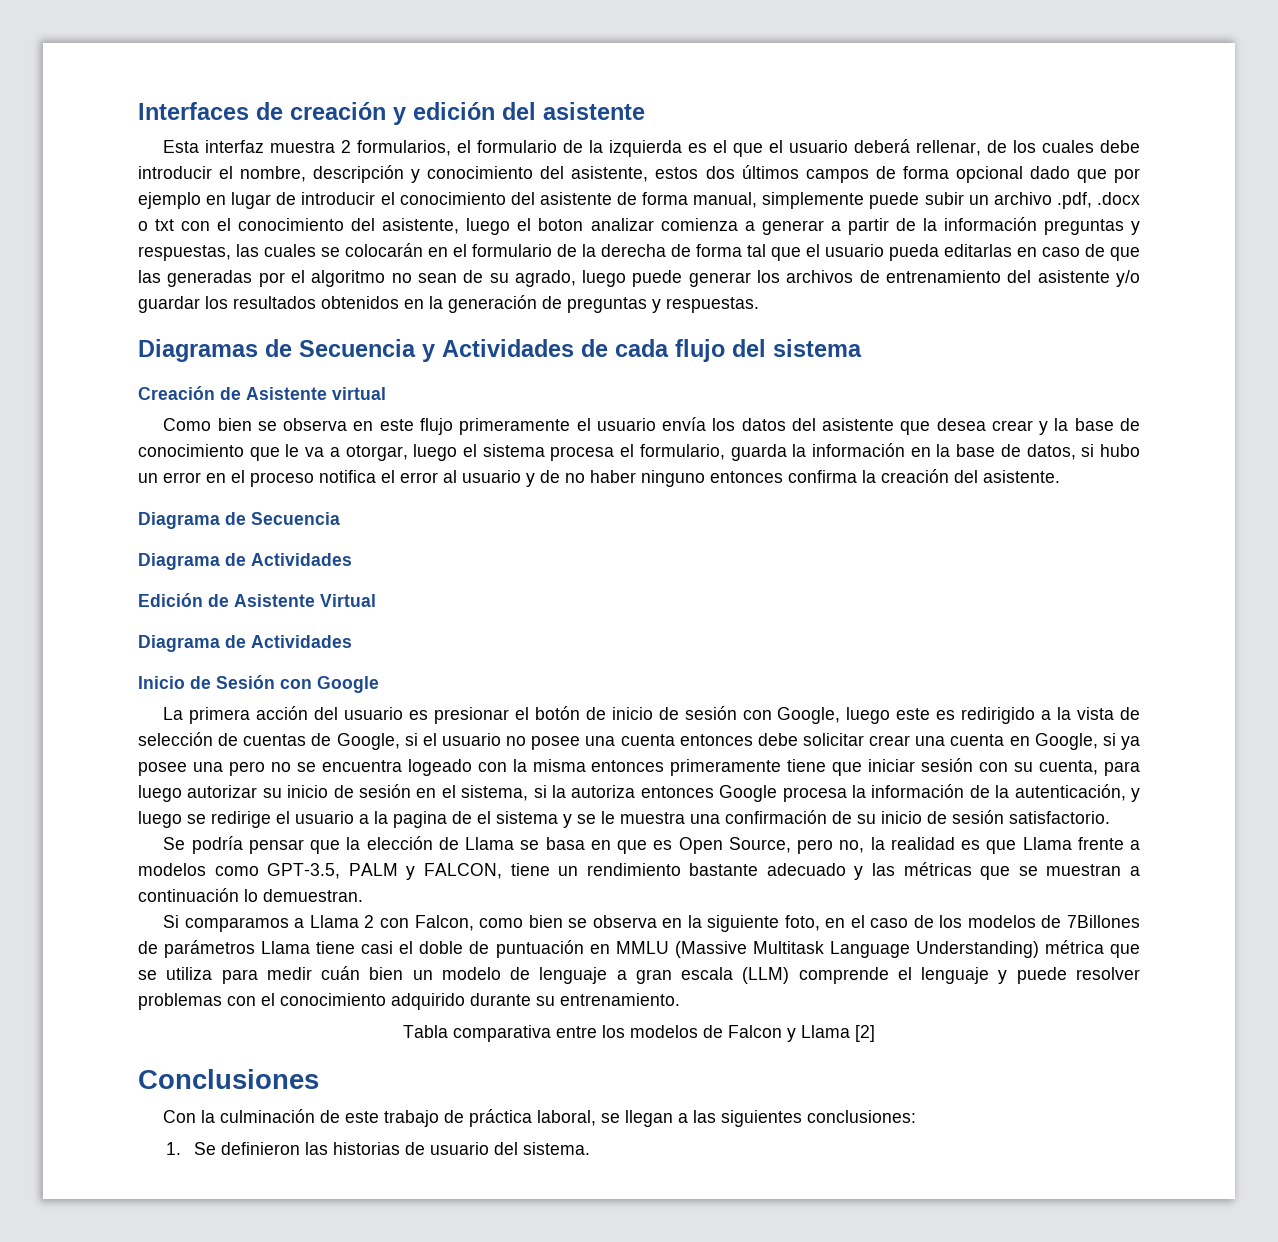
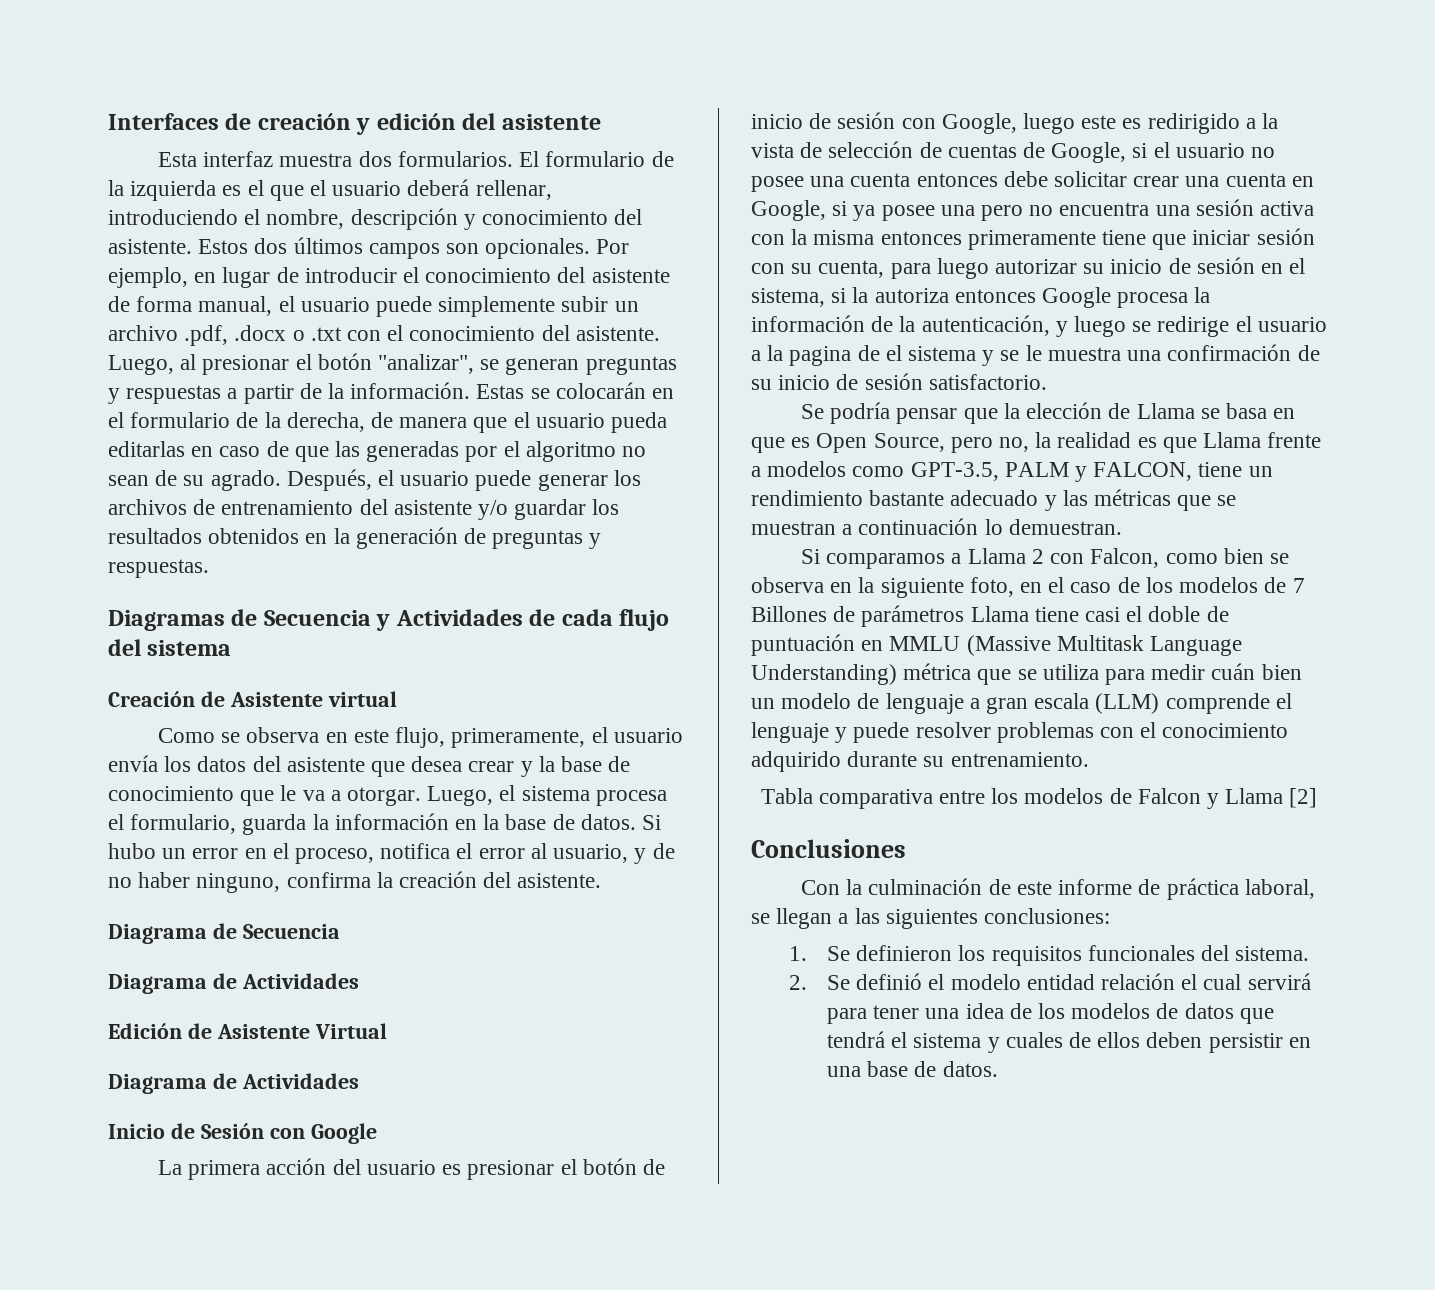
[341,140,472,156] 2 formularios, el -> [358,151,540,167] dos formularios. El
[987,140,1140,153] [138,166,212,179] de los cuales debe introducir -> [108,209,238,225] introduciendo
[571,166,699,182] asistente, estos -> [108,239,249,254] asistente. Estos
[875,166,1140,183] [138,192,201,209] de forma opcional dado que por ejemplo -> [446,238,630,259] [108,267,188,288] son opcionales. Por ejemplo,
[762,192,920,209] simplemente puede -> [278,296,556,317] el usuario puede simplemente
[155,219,175,231] txt -> [310,327,342,341] .txt
[382,217,1140,235] [138,244,316,261] asistente, luego el boton analizar comienza a generar a partir de la información preguntas y respuestas, las cuales -> [575,326,660,341] [108,353,677,375] [108,382,525,404] asistente. Luego, al presionar el botón "analizar", se generan preguntas y respuestas a partir de la información. Estas
[601,244,766,257] derecha de forma tal -> [286,412,468,432] derecha, de manera
[514,270,627,287] agrado, luego -> [210,469,470,491] agrado. Después, el usuario
[217,418,252,431] bien -> (216, 735) none
[419,418,571,435] flujo primeramente -> [395,727,586,748] flujo, primeramente,
[345,444,458,461] otorgar, luego -> [347,786,494,806] otorgar. Luego,
[1026,444,1095,460] datos, si -> [580,814,662,830] datos. Si
[250,472,314,487] proceso -> [295,848,375,864] proceso,
[462,470,521,483] usuario -> [553,844,629,863] usuario,
[641,470,783,487] ninguno entonces -> [196,873,281,893] ninguno,
[296,759,472,776] se encuentra logeado -> [1059,199,1315,216] encuentra una sesión activa
[1067,915,1141,928] 7Billones -> [1292,578,1305,593] [751,606,827,622] 7 Billones
[384,1110,440,1127] trabajo -> [1058,879,1133,895] informe
[305,1142,591,1155] las historias de usuario del sistema. -> [958,945,1310,966] [788,973,1311,990] [826,1003,1274,1024] [826,1031,1311,1053] [826,1061,998,1077] los requisitos funcionales del sistema. // 2. Se definió el modelo entidad relación el cual servirá para tener una idea de los modelos de datos que tendrá el sistema y cuales de ellos deben persistir en una base de datos.

